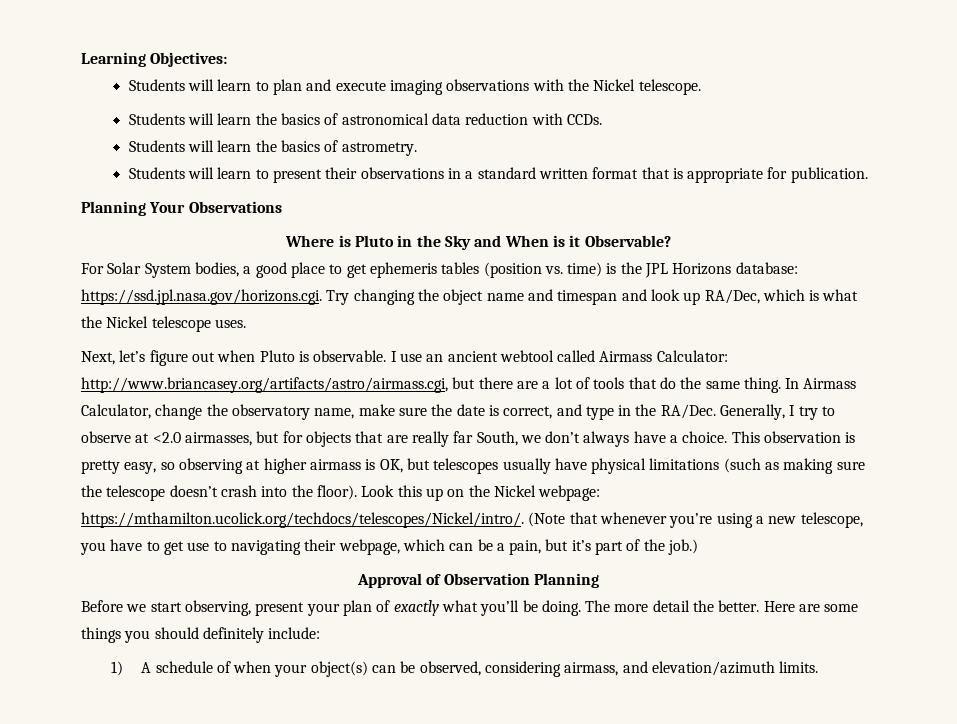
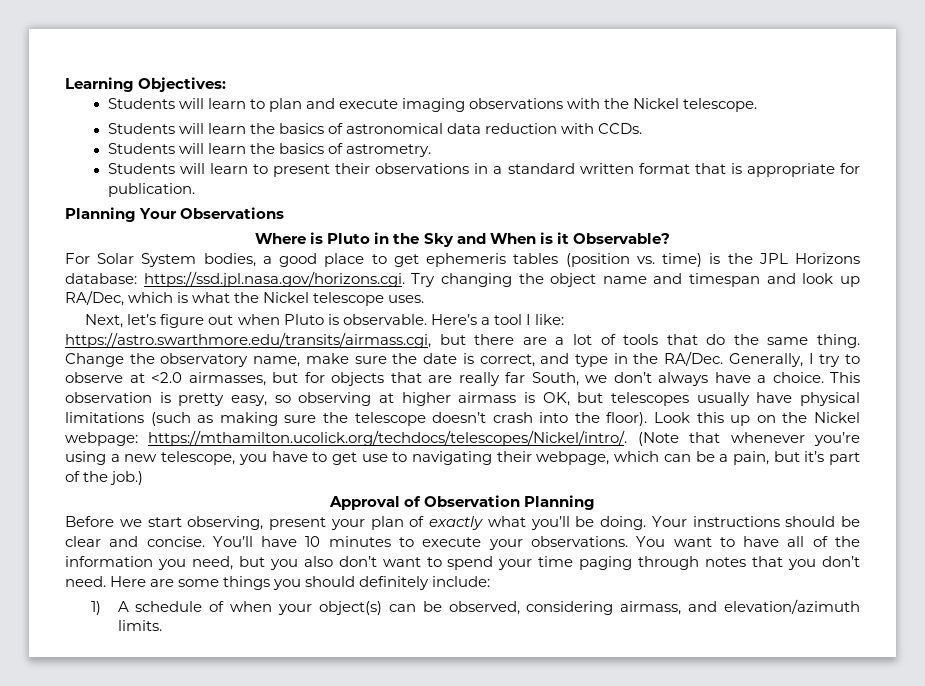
[390,350,728,362] [81,377,448,393] I use an ancient webtool called Airmass Calculator: http://www.briancasey.org/artifacts/astro/airmass.cgi, -> [430,314,564,325] [65,332,431,348] Here’s a tool I like: https://astro.swarthmore.edu/transits/airmass.cgi,
[785,378,857,389] [81,404,203,420] In Airmass Calculator, change -> [65,353,124,367] Change
[585,600,760,612] The more detail the better. -> [651,516,860,527] [65,536,860,550] [65,556,861,570] [65,576,106,587] Your instructions should be clear and concise. You’ll have 10 minutes to execute your observations. You want to have all of the information you need, but you also don’t want to spend your time paging through notes that you don’t need.

